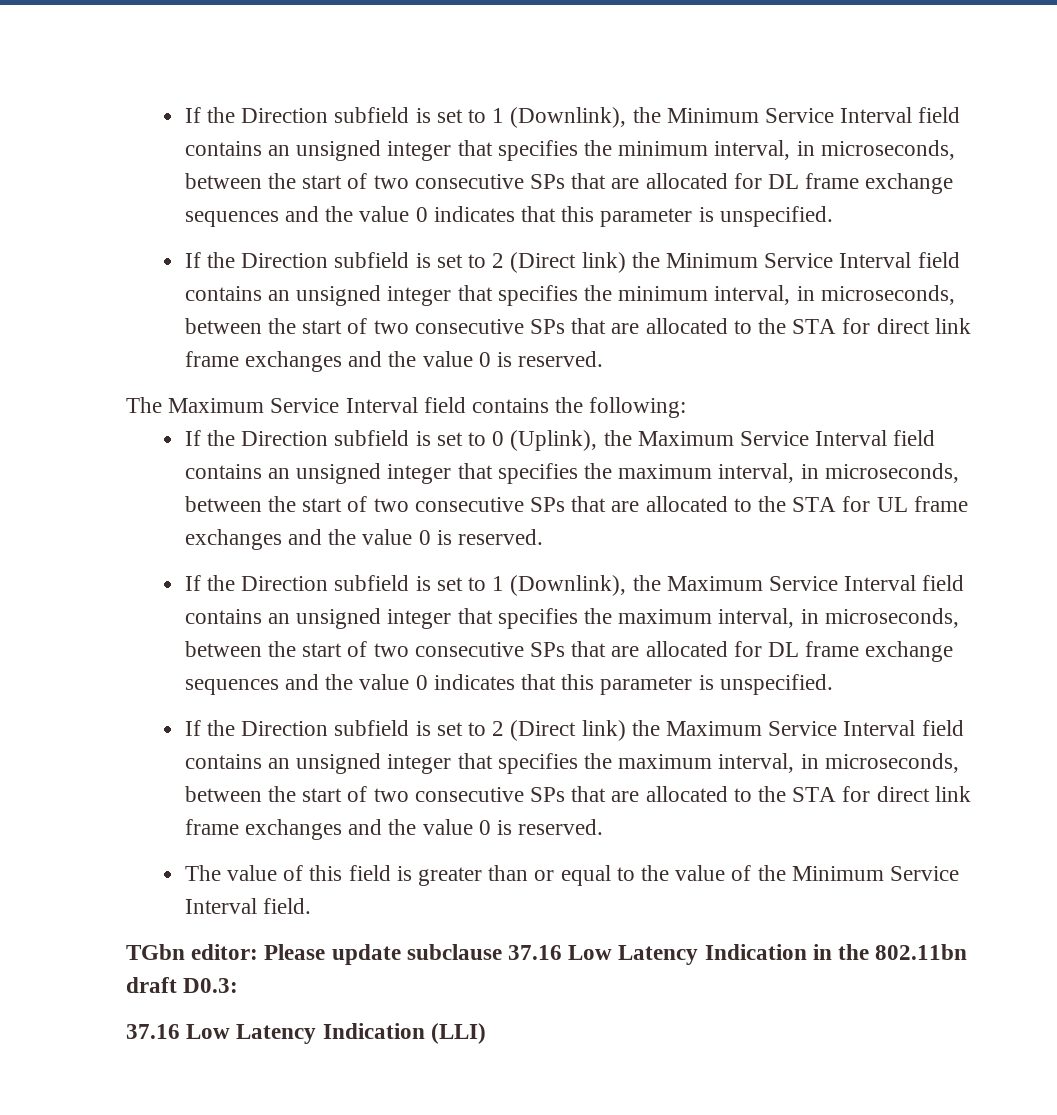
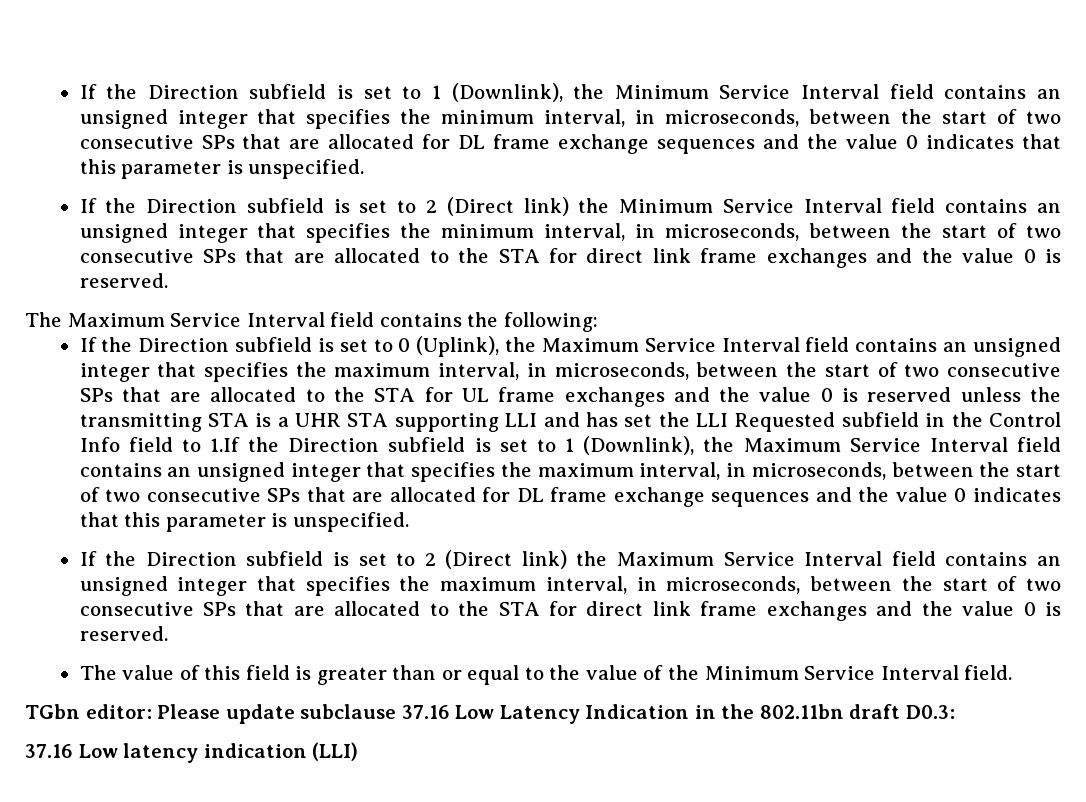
[458,529,544,545] [184,575,201,591] reserved. // If -> [867,387,1061,402] [79,412,1062,432] [79,437,240,452] reserved unless the transmitting STA is a UHR STA supporting LLI and has set the LLI Requested subfield in the Control Info field to 1.If
[236,1023,425,1044] Latency Indication -> [123,743,307,763] latency indication

